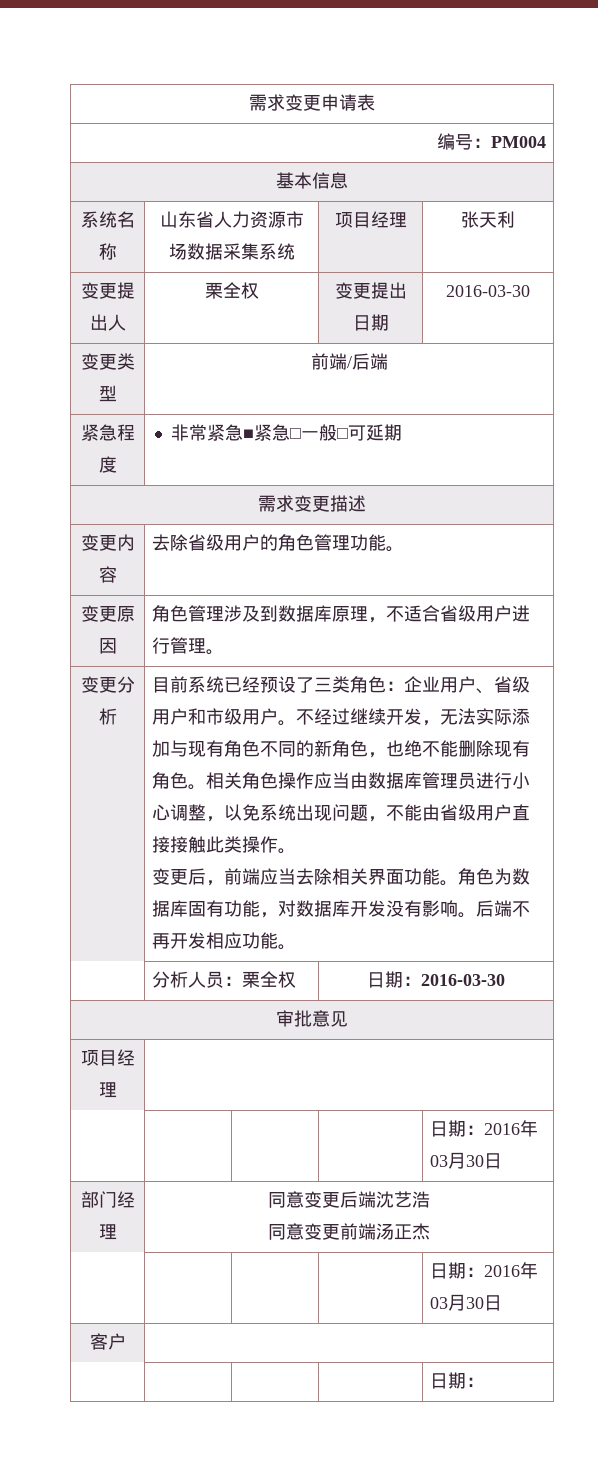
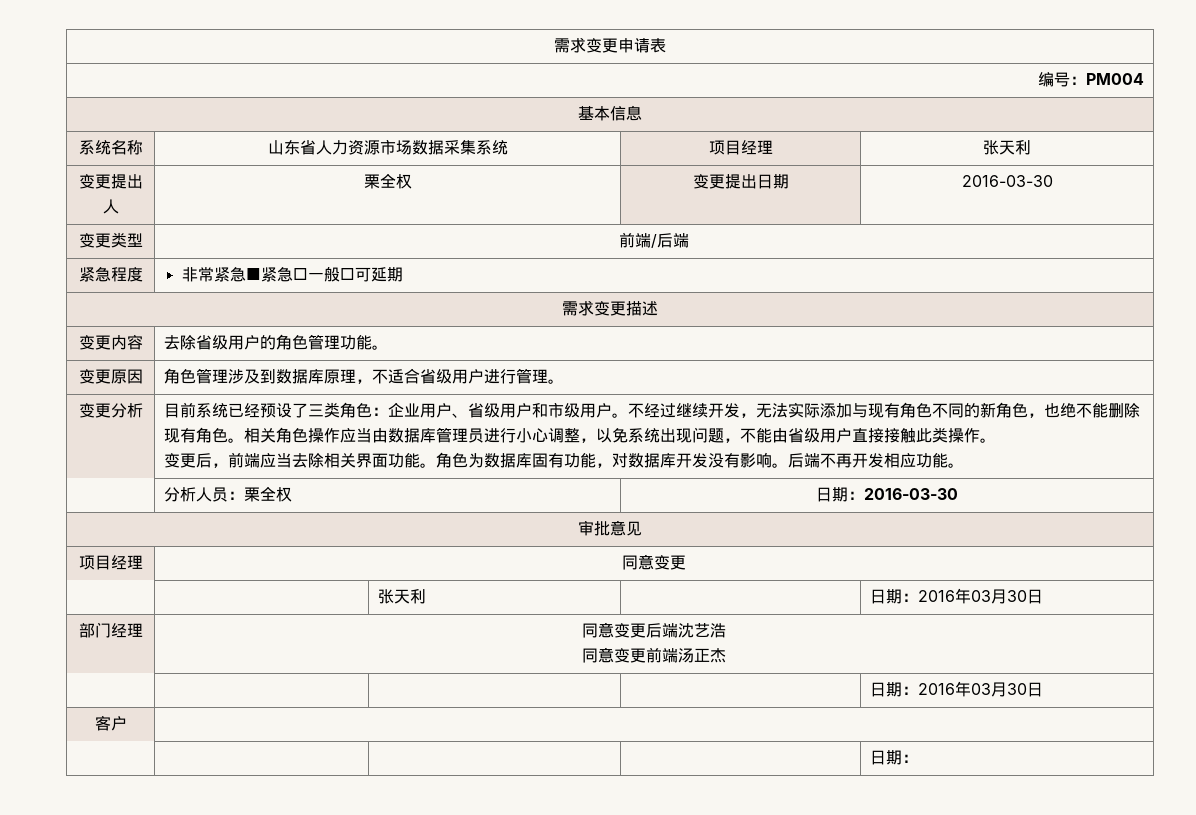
(117, 1090) // | | -> [622,554,686,570] [377,589,426,604] 同意变更 // | | 张天利

